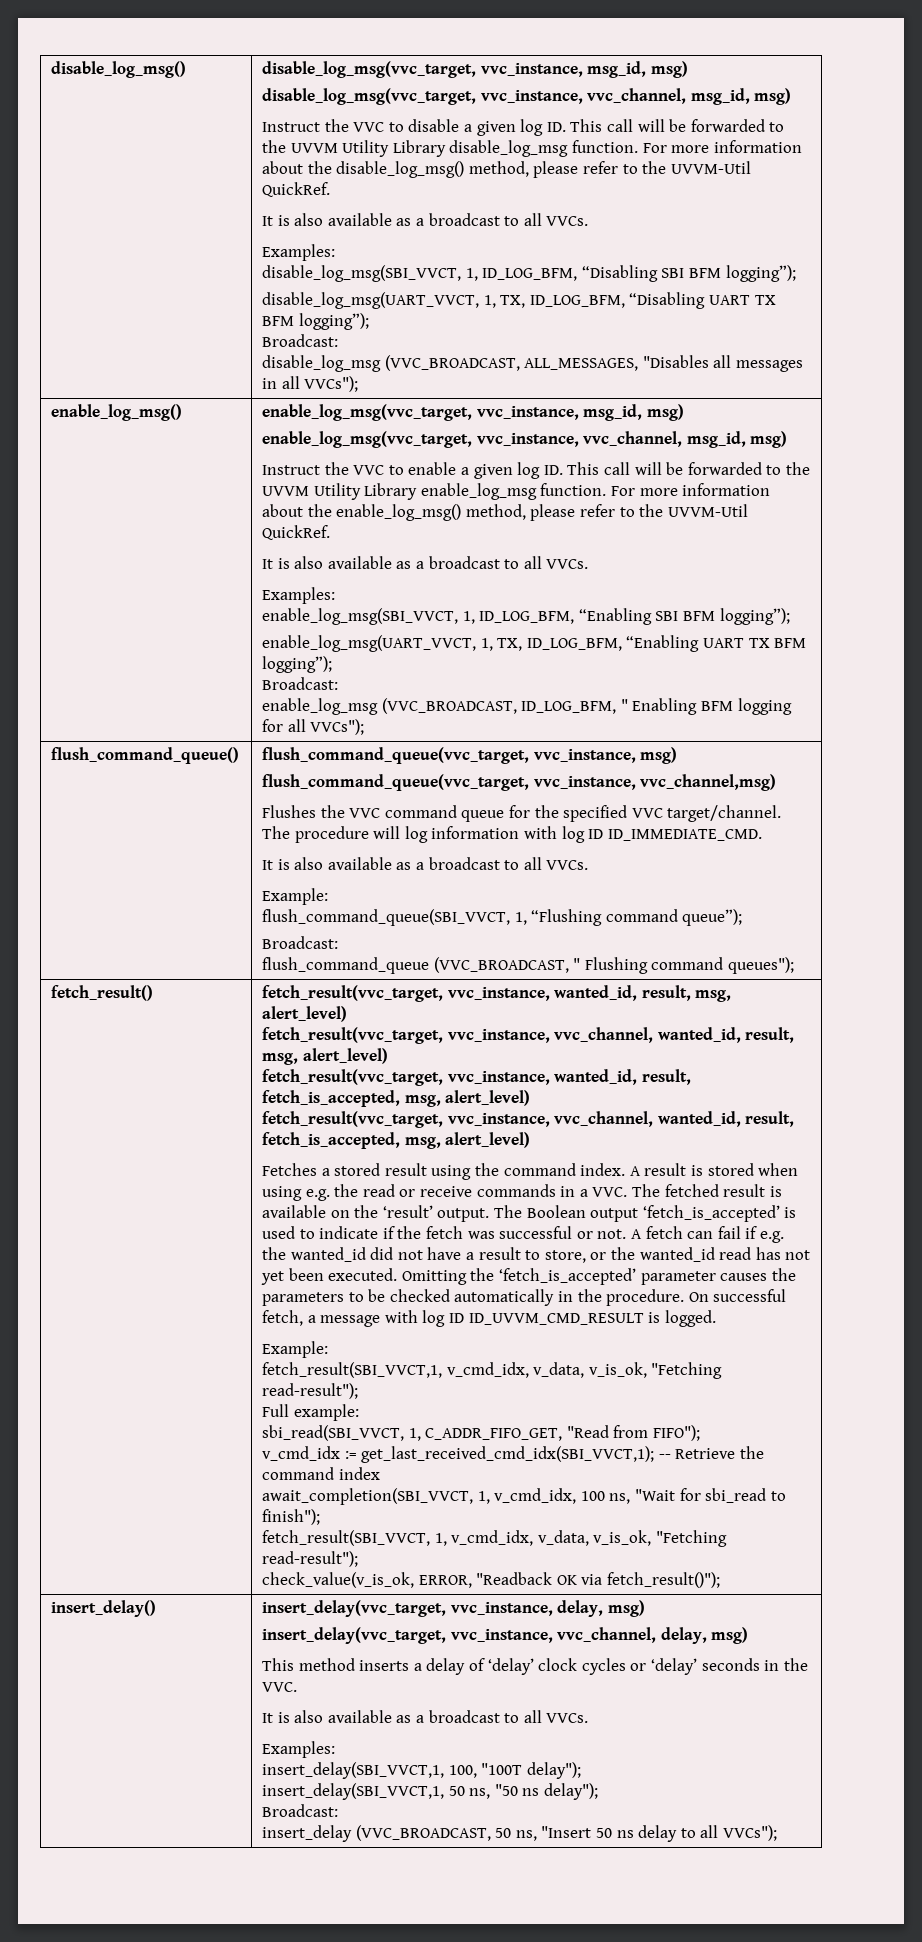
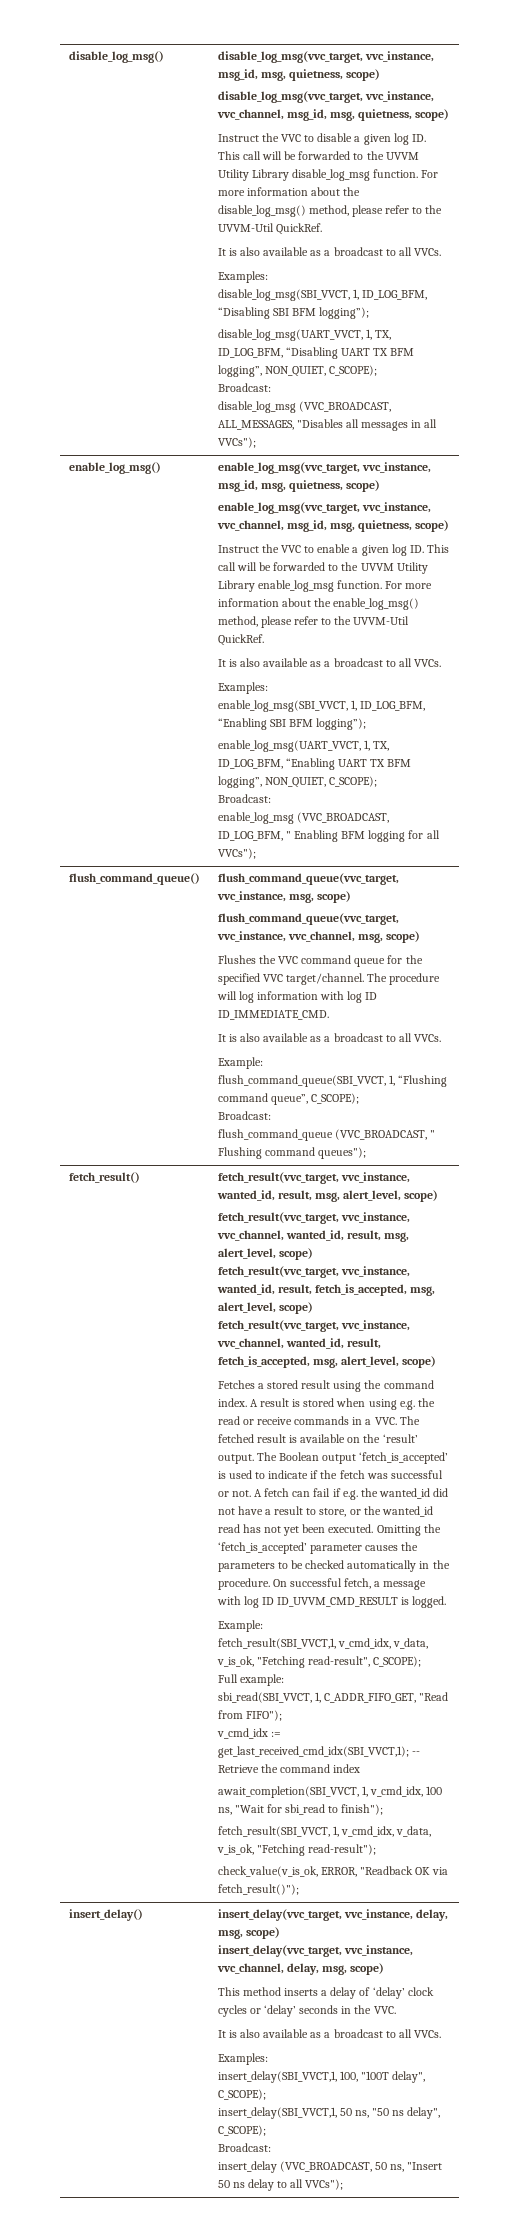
[650,61,688,78] msg) -> [261,69,381,81] msg, quietness, scope)
[754,88,792,105] msg) -> [330,109,450,121] msg, quietness, scope)
[298,313,369,330] logging”); -> [217,365,378,377] logging”, NON_QUIET, C_SCOPE);
[646,404,684,421] msg) -> [261,480,381,492] msg, quietness, scope)
[750,431,788,448] msg) -> [330,520,450,532] msg, quietness, scope)
[262,656,333,673] logging”); -> [217,776,378,788] logging”, NON_QUIET, C_SCOPE);
[640,747,678,764] [262,774,777,791] msg) // flush_command_queue(vvc_target, vvc_instance, vvc_channel,msg) -> [289,891,352,903] [217,913,399,925] [216,931,421,943] msg, scope) // flush_command_queue(vvc_target, vvc_instance, vvc_channel, msg, scope)
[682,909,743,926] queue”); -> [271,1093,360,1105] queue”, C_SCOPE);
[262,1006,348,1022] alert_level) -> [343,1190,439,1202] alert_level, scope)
[302,1048,388,1064] alert_level) -> [217,1248,314,1260] alert_level, scope)
[445,1090,531,1106] alert_level) -> [217,1302,314,1314] alert_level, scope)
[445,1132,531,1148] alert_level) -> [341,1356,437,1368] alert_level, scope)
[262,1383,359,1399] read-result"); -> [308,1656,422,1667] read-result", C_SCOPE);
[607,1600,645,1617] msg) -> [217,1927,281,1939] msg, scope)
[711,1627,749,1644] msg) -> [322,1963,385,1975] msg, scope)
[526,1762,581,1779] delay"); -> [392,2071,426,2083] [217,2089,266,2100] delay", C_SCOPE);
[544,1783,599,1800] delay"); -> [407,2107,441,2119] [217,2125,266,2136] delay", C_SCOPE);

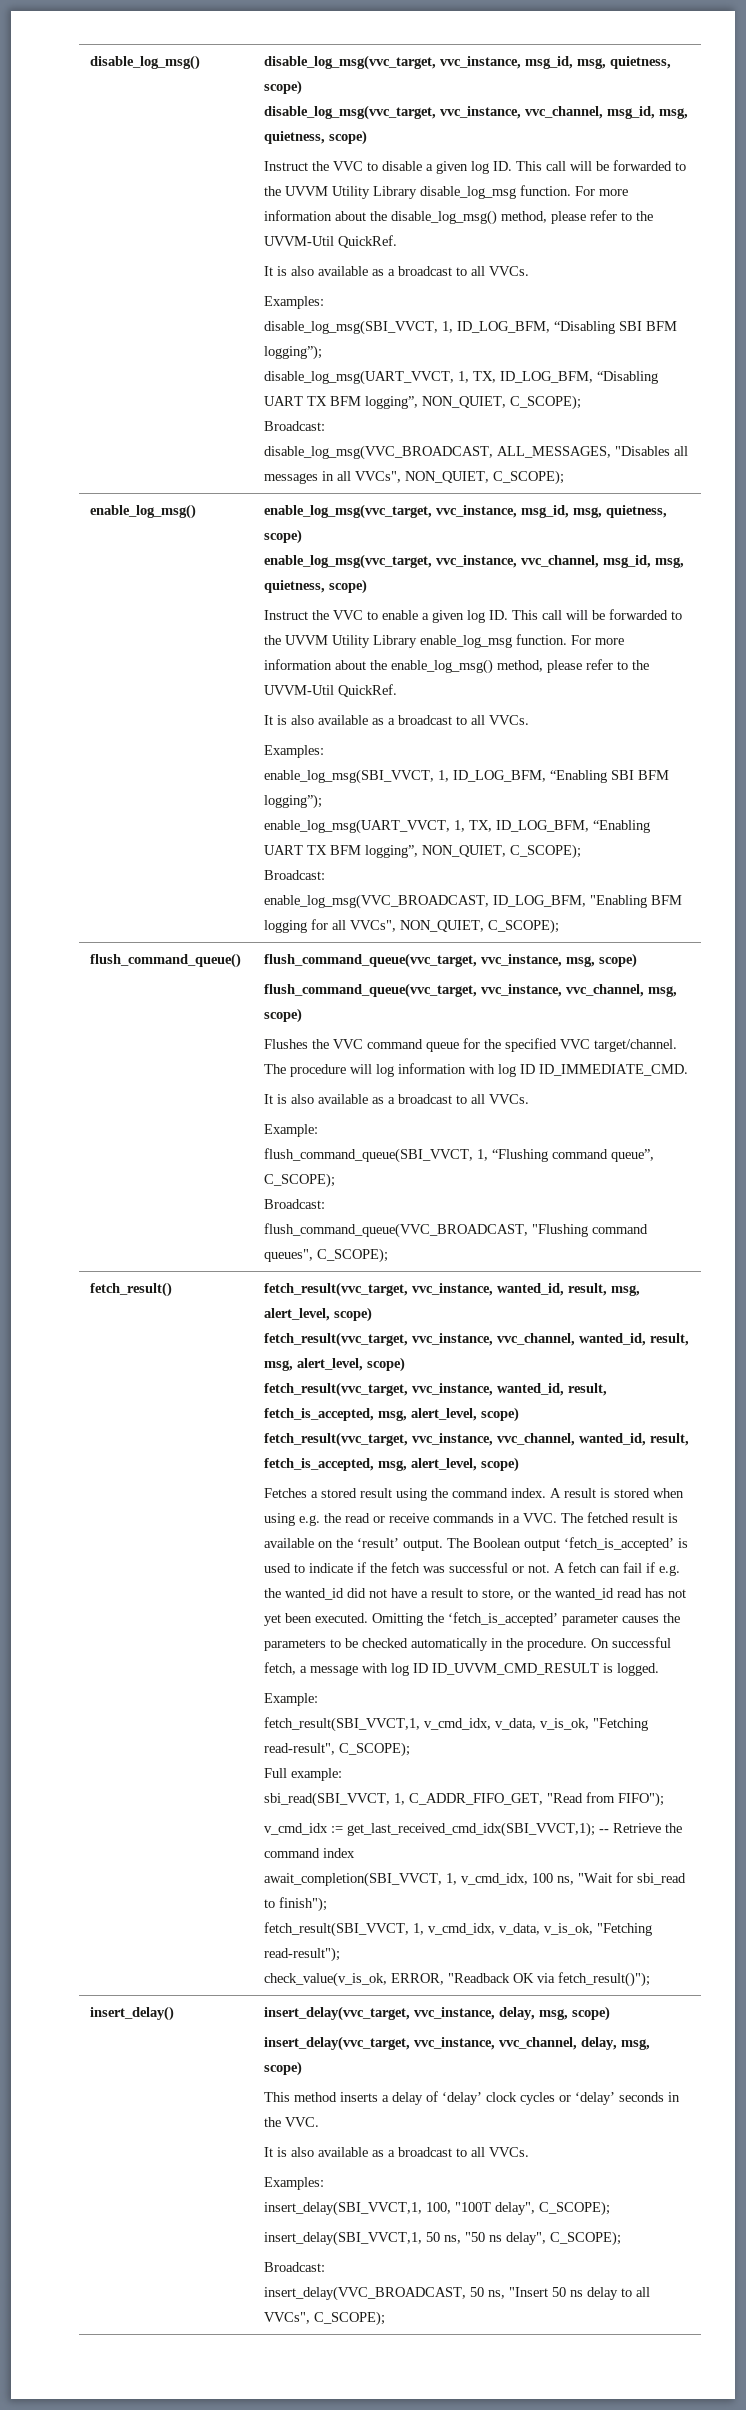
[217,401,392,413] disable_log_msg (VVC_BROADCAST, -> [264,445,494,460] disable_log_msg(VVC_BROADCAST,
[217,437,256,448] VVCs"); -> [355,470,565,485] VVCs", NON_QUIET, C_SCOPE);
[217,812,390,824] [217,830,339,842] enable_log_msg (VVC_BROADCAST, ID_LOG_BFM, " Enabling -> [264,894,648,909] enable_log_msg(VVC_BROADCAST, ID_LOG_BFM, "Enabling
[217,848,256,859] VVCs"); -> [350,919,560,934] VVCs", NON_QUIET, C_SCOPE);
[217,1129,436,1141] [217,1147,367,1159] flush_command_queue (VVC_BROADCAST, " Flushing command queues"); -> [264,1223,649,1238] [264,1248,389,1263] flush_command_queue(VVC_BROADCAST, "Flushing command queues", C_SCOPE);
[217,2161,373,2173] insert_delay (VVC_BROADCAST, -> [264,2286,467,2301] insert_delay(VVC_BROADCAST,
[305,2179,344,2190] VVCs"); -> [264,2311,386,2326] VVCs", C_SCOPE);

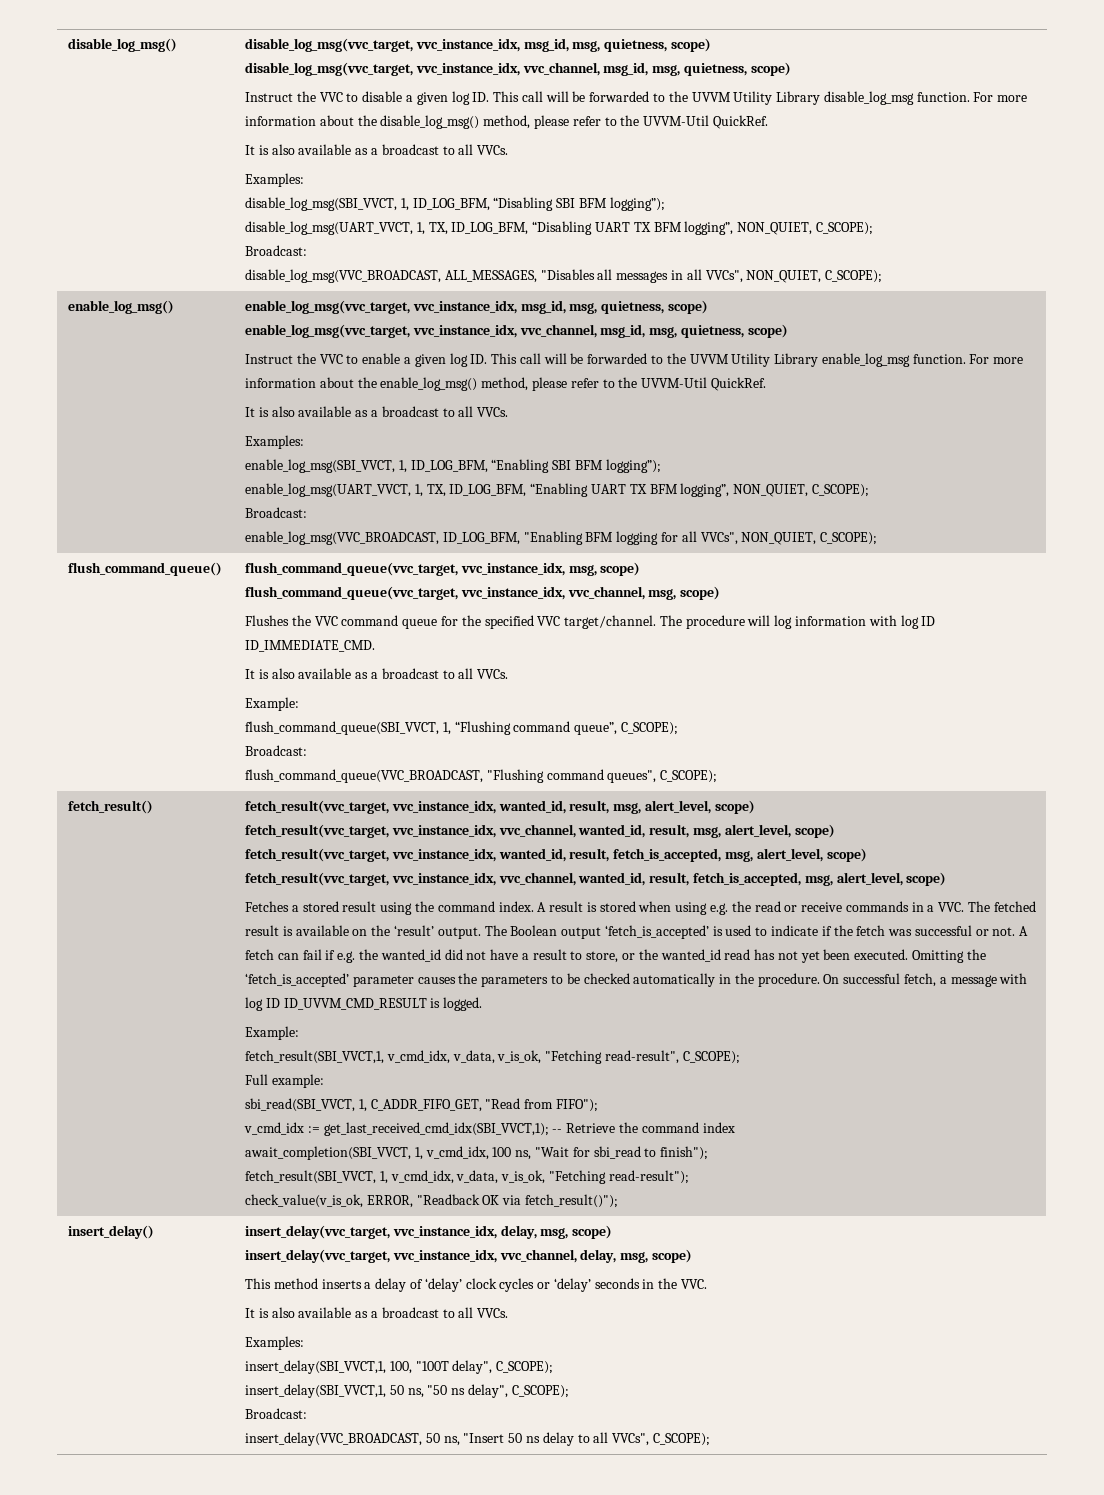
[440,56,522,69] vvc_instance, -> [415,38,520,52] vvc_instance_idx,
[440,106,522,119] vvc_instance, -> [415,62,520,76] vvc_instance_idx,
[436,505,518,518] vvc_instance, -> [412,300,517,314] vvc_instance_idx,
[436,555,518,568] vvc_instance, -> [412,324,517,338] vvc_instance_idx,
[481,954,563,967] vvc_instance, -> [460,562,565,576] vvc_instance_idx,
[481,984,563,997] vvc_instance, -> [460,586,565,600] vvc_instance_idx,
[412,1283,641,1296] [264,1307,373,1322] [264,1332,494,1347] vvc_instance, wanted_id, result, msg, alert_level, scope) // fetch_result(vvc_target, vvc_instance, -> [391,800,755,814] [245,824,496,838] vvc_instance_idx, wanted_id, result, msg, alert_level, scope) // fetch_result(vvc_target, vvc_instance_idx,
[412,1383,494,1396] vvc_instance, -> [391,848,496,862] vvc_instance_idx,
[412,1433,494,1446] vvc_instance, -> [391,872,496,886] vvc_instance_idx,
[414,2007,496,2020] vvc_instance, -> [392,1225,497,1239] vvc_instance_idx,
[414,2037,496,2050] vvc_instance, -> [392,1249,497,1263] vvc_instance_idx,

